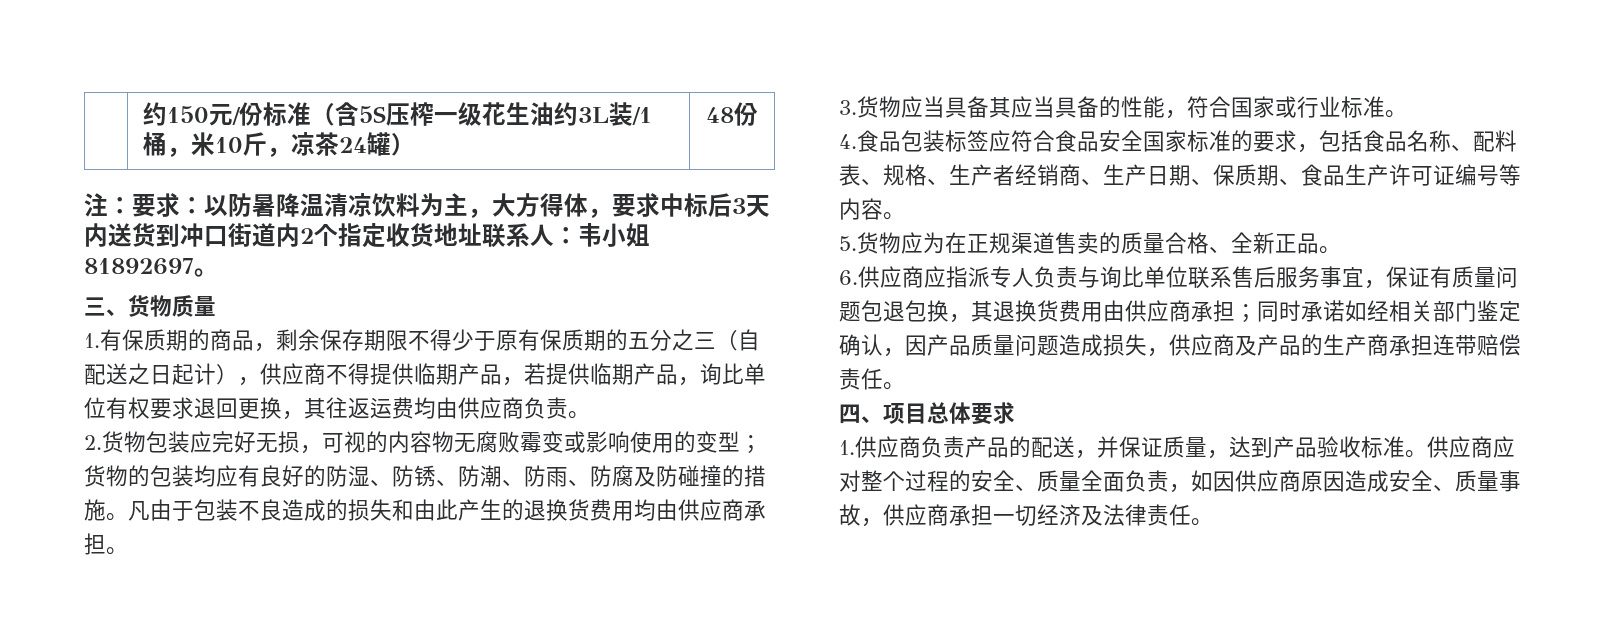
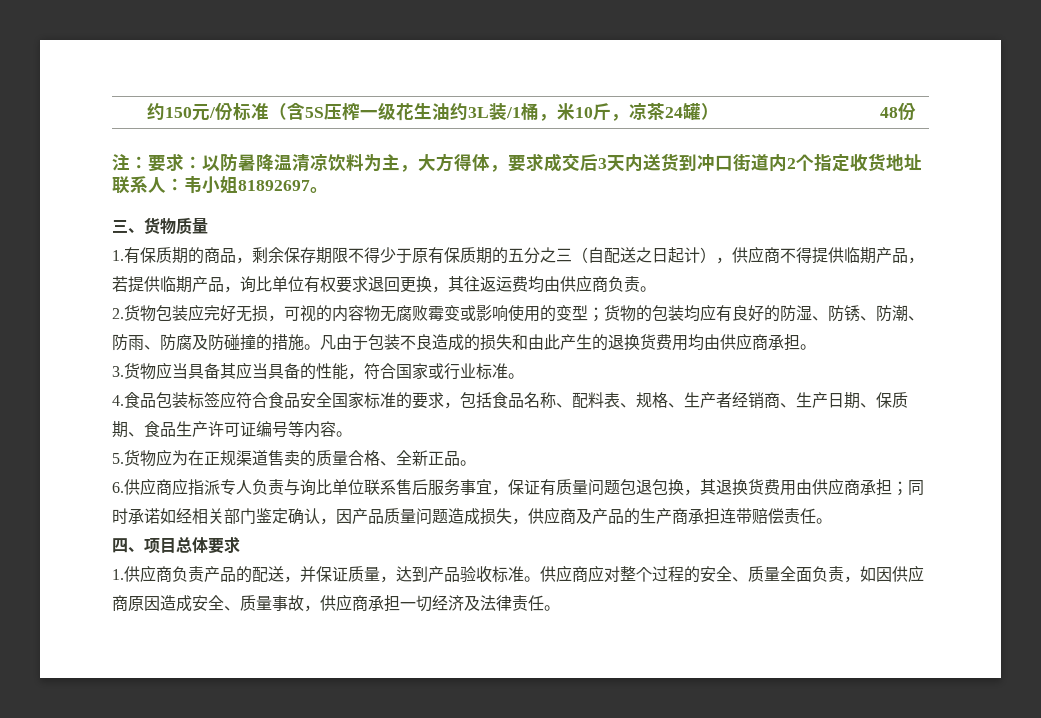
[660,193,708,217] 中标 -> [544,153,580,172] 成交

